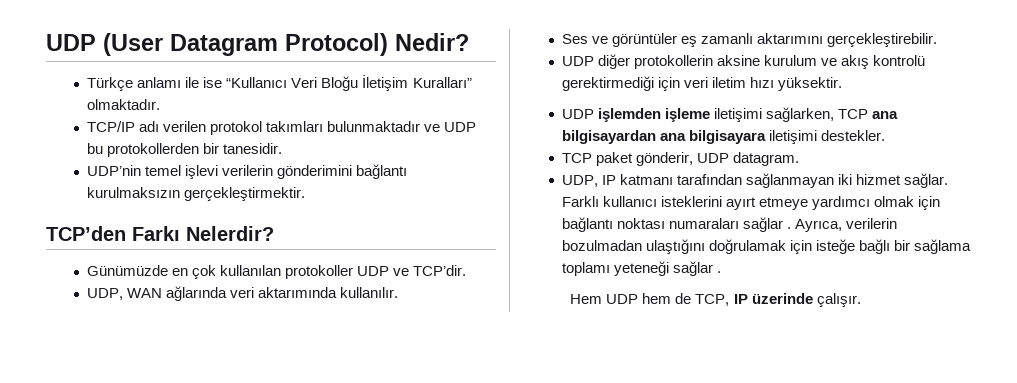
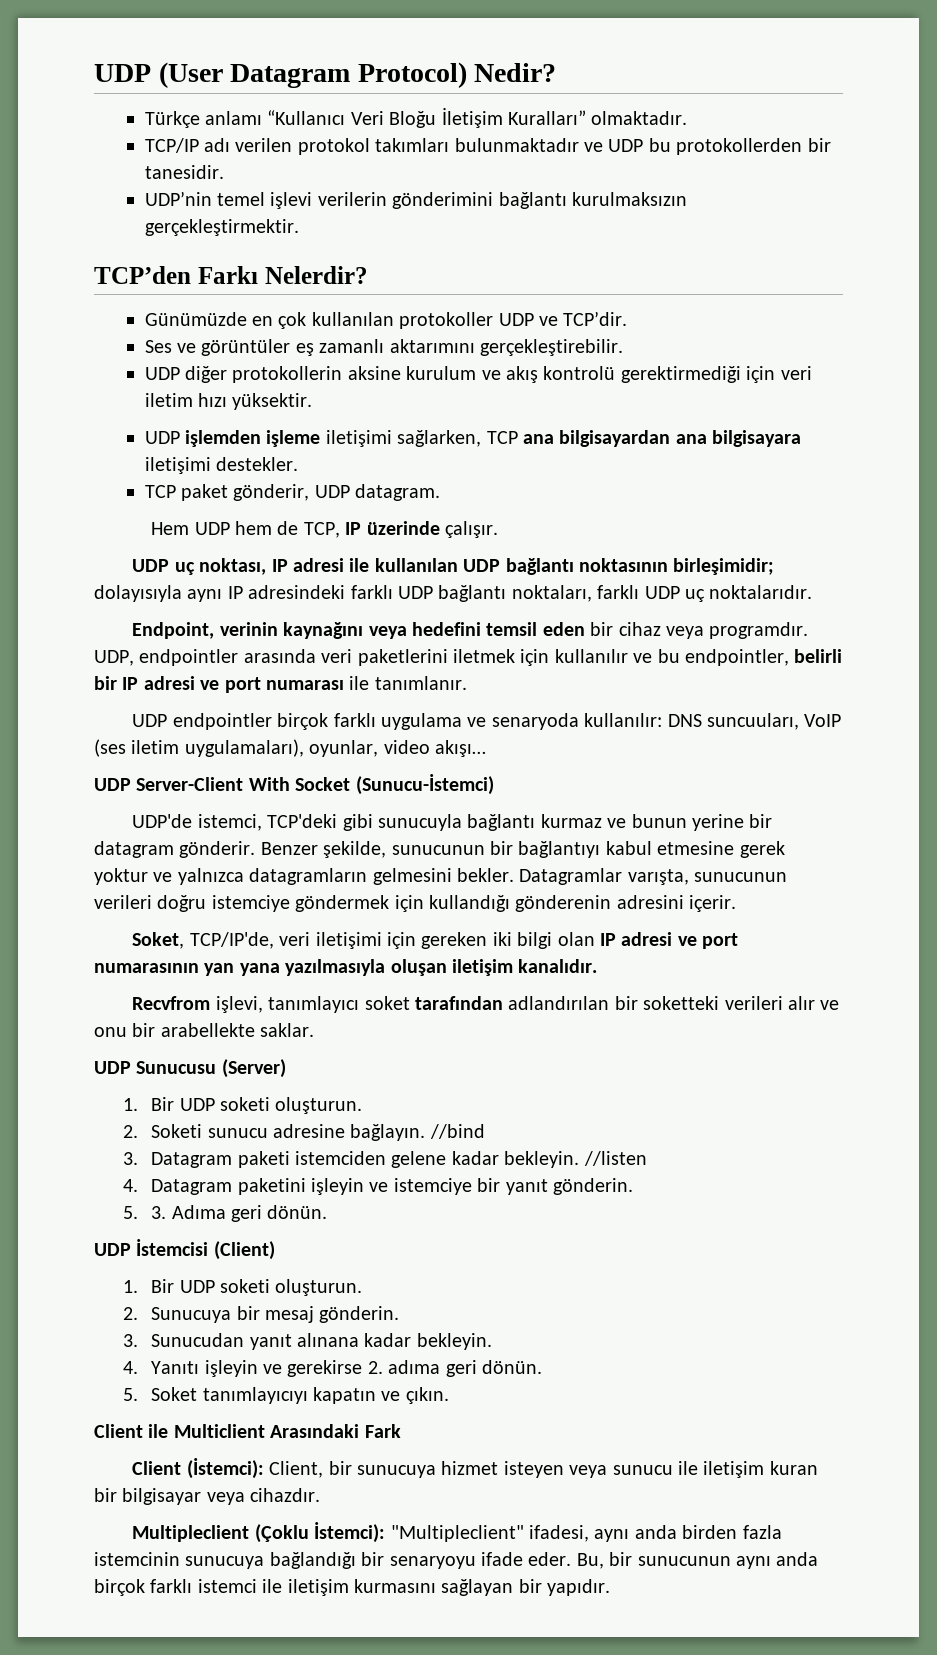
[185,77,223,88] ile ise -> (263, 118) none
[87,286,399,301] // UDP, WAN ağlarında veri aktarımında kullanılır. -> (628, 318) none
[562,173,949,188] [562,196,941,210] [562,217,898,232] [562,239,972,254] [562,261,722,276] // UDP, IP katmanı tarafından sağlanmayan iki hizmet sağlar. Farklı kullanıcı isteklerini ayırt etmeye yardımcı olmak için bağlantı noktası numaraları sağlar . Ayrıca, verilerin bozulmadan ulaştığını doğrulamak için isteğe bağlı bir sağlama toplamı yeteneği sağlar . -> (441, 492) none
(861, 300) none -> [132,558,775,575] [94,585,813,602] [132,622,809,639] [94,649,843,666] [94,676,467,693] [132,713,842,730] [94,739,486,757] [94,774,494,795] [132,814,773,831] [94,841,785,858] [94,868,788,885] [94,895,737,912] [132,932,739,949] [94,959,598,976] [132,996,840,1013] [94,1023,315,1037] [94,1059,286,1078] [122,1097,363,1114] [122,1124,485,1141] [122,1151,647,1168] [122,1178,634,1195] [122,1205,328,1222] [94,1239,275,1260] [122,1279,363,1296] [122,1306,400,1323] [122,1333,492,1350] [122,1360,543,1377] [122,1387,449,1404] [94,1424,401,1438] [132,1458,818,1479] [94,1488,321,1505] [132,1522,782,1543] [94,1552,819,1569] [94,1579,611,1596] // UDP uç noktası, IP adresi ile kullanılan UDP bağlantı noktasının birleşimidir; dolayısıyla aynı IP adresindeki farklı UDP bağlantı noktaları, farklı UDP uç noktalarıdır. // Endpoint, verinin kaynağını veya hedefini temsil eden bir cihaz veya programdır. UDP, endpointler arasında veri paketlerini iletmek için kullanılır ve bu endpointler, belirli bir IP adresi ve port numarası ile tanımlanır. // UDP endpointler birçok farklı uygulama ve senaryoda kullanılır: DNS suncuuları, VoIP (ses iletim uygulamaları), oyunlar, video akışı… // UDP Server-Client With Socket (Sunucu-İstemci) // UDP'de istemci, TCP'deki gibi sunucuyla bağlantı kurmaz ve bunun yerine bir datagram gönderir. Benzer şekilde, sunucunun bir bağlantıyı kabul etmesine gerek yoktur ve yalnızca datagramların gelmesini bekler. Datagramlar varışta, sunucunun verileri doğru istemciye göndermek için kullandığı gönderenin adresini içerir. // Soket, TCP/IP'de, veri iletişimi için gereken iki bilgi olan IP adresi ve port numarasının yan yana yazılmasıyla oluşan iletişim kanalıdır. // Recvfrom işlevi, tanımlayıcı soket tarafından adlandırılan bir soketteki verileri alır ve onu bir arabellekte saklar. // UDP Sunucusu (Server) // 1. Bir UDP soketi oluşturun. // 2. Soketi sunucu adresine bağlayın. //bind // 3. Datagram paketi istemciden gelene kadar bekleyin. //listen // 4. Datagram paketini işleyin ve istemciye bir yanıt gönderin. // 5. 3. Adıma geri dönün. // UDP İstemcisi (Client) // 1. Bir UDP soketi oluşturun. // 2. Sunucuya bir mesaj gönderin. // 3. Sunucudan yanıt alınana kadar bekleyin. // 4. Yanıtı işleyin ve gerekirse 2. adıma geri dönün. // 5. Soket tanımlayıcıyı kapatın ve çıkın. // Client ile Multiclient Arasındaki Fark // Client (İstemci): Client, bir sunucuya hizmet isteyen veya sunucu ile iletişim kuran bir bilgisayar veya cihazdır. // Multipleclient (Çoklu İstemci): "Multipleclient" ifadesi, aynı anda birden fazla istemcinin sunucuya bağlandığı bir senaryoyu ifade eder. Bu, bir sunucunun aynı anda birçok farklı istemci ile iletişim kurmasını sağlayan bir yapıdır.

